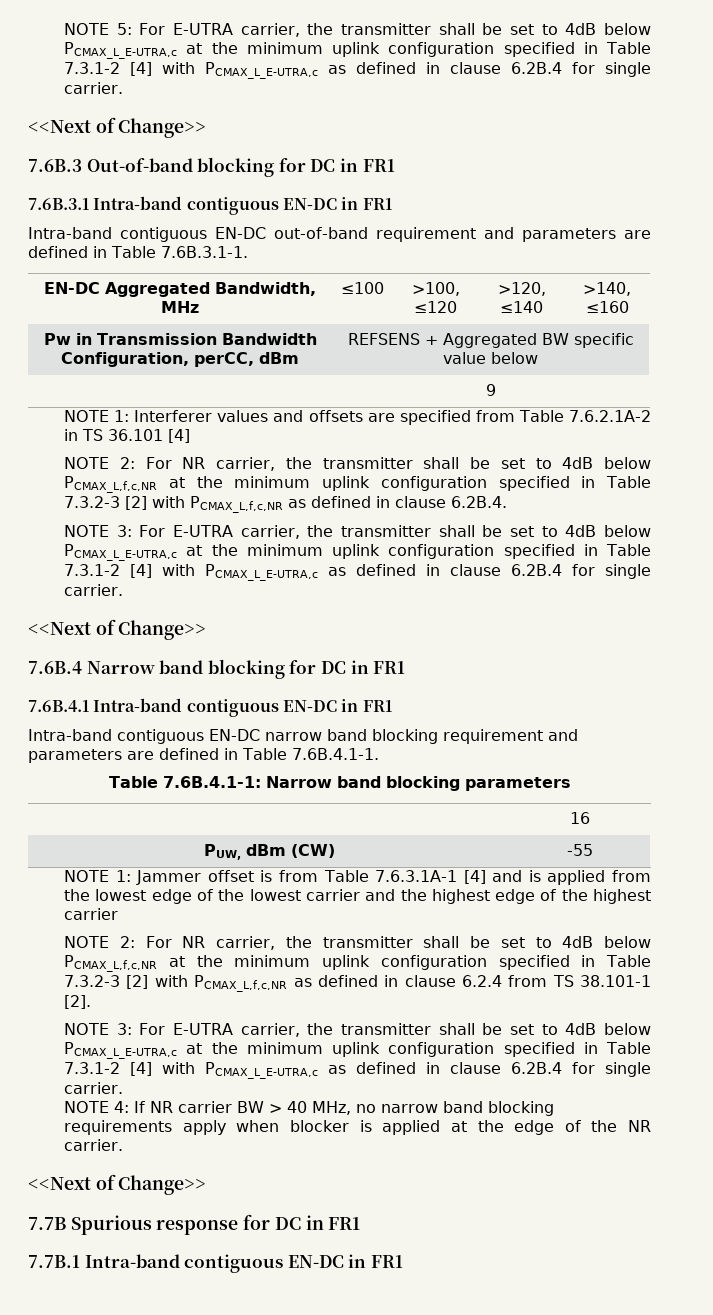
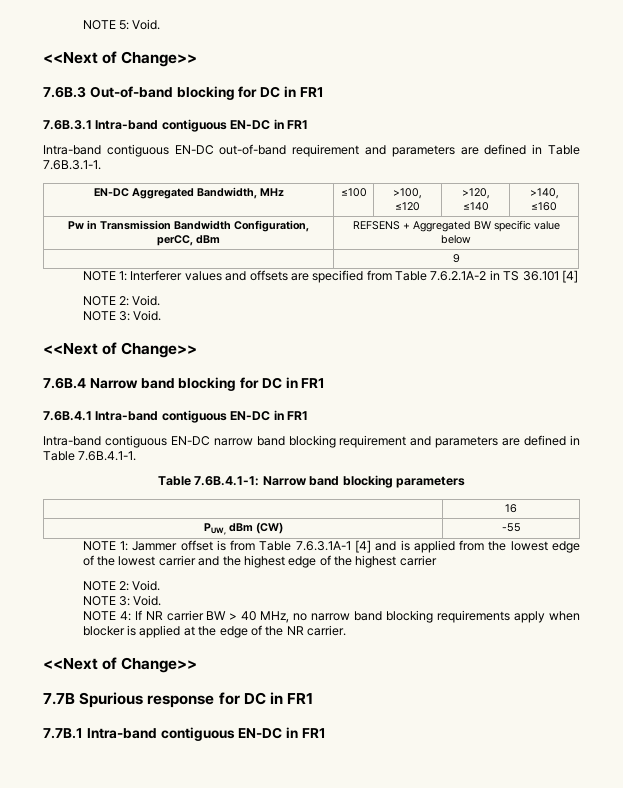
[139,23,651,37] [64,42,652,59] [64,62,651,79] [64,82,124,94] For E-UTRA carrier, the transmitter shall be set to 4dB below PCMAX_L_E-UTRA,c at the minimum uplink configuration specified in Table 7.3.1-2 [4] with PCMAX_L_E-UTRA,c as defined in clause 6.2B.4 for single carrier. -> [132,19,161,30] Void.
[145,457,651,471] [64,476,652,493] [64,496,508,513] [64,525,651,539] [64,544,652,561] [64,564,651,581] [64,584,124,596] For NR carrier, the transmitter shall be set to 4dB below PCMAX_L,f,c,NR at the minimum uplink configuration specified in Table 7.3.2-3 [2] with PCMAX_L,f,c,NR as defined in clause 6.2B.4. // NOTE 3: For E-UTRA carrier, the transmitter shall be set to 4dB below PCMAX_L_E-UTRA,c at the minimum uplink configuration specified in Table 7.3.1-2 [4] with PCMAX_L_E-UTRA,c as defined in clause 6.2B.4 for single carrier. -> [132,295,161,306] [82,310,162,321] Void. // NOTE 3: Void.
[145,936,651,950] [64,955,652,972] [64,975,651,992] [64,995,92,1009] [64,1023,651,1037] [64,1042,652,1059] [64,1062,651,1079] [64,1082,124,1094] For NR carrier, the transmitter shall be set to 4dB below PCMAX_L,f,c,NR at the minimum uplink configuration specified in Table 7.3.2-3 [2] with PCMAX_L,f,c,NR as defined in clause 6.2.4 from TS 38.101-1 [2]. // NOTE 3: For E-UTRA carrier, the transmitter shall be set to 4dB below PCMAX_L_E-UTRA,c at the minimum uplink configuration specified in Table 7.3.1-2 [4] with PCMAX_L_E-UTRA,c as defined in clause 6.2B.4 for single carrier. -> [132,580,161,591] [82,595,162,606] Void. // NOTE 3: Void.

